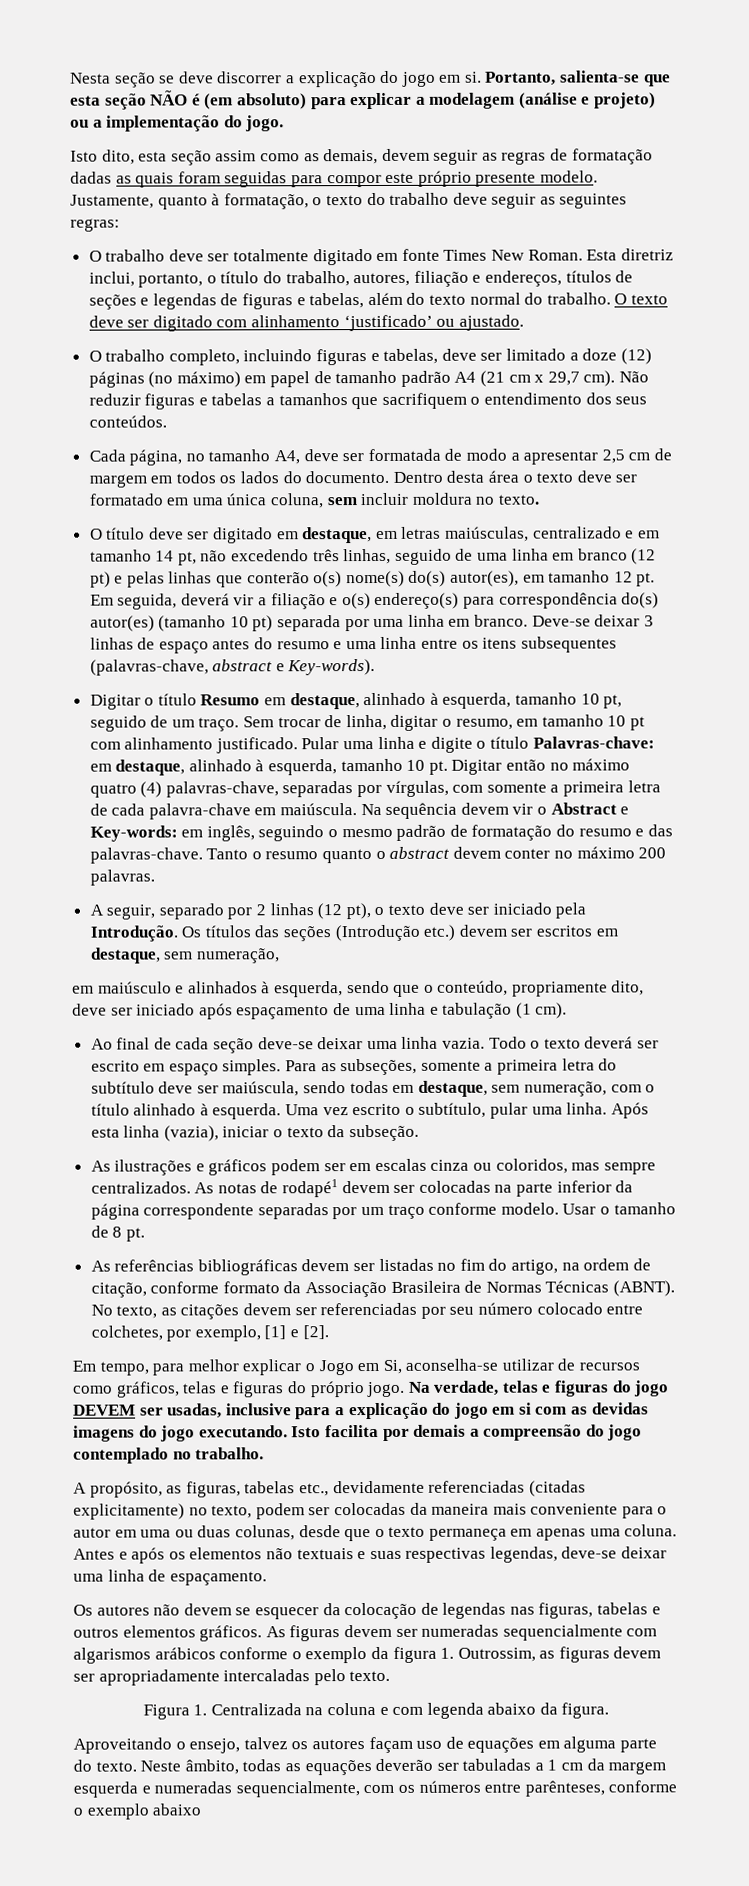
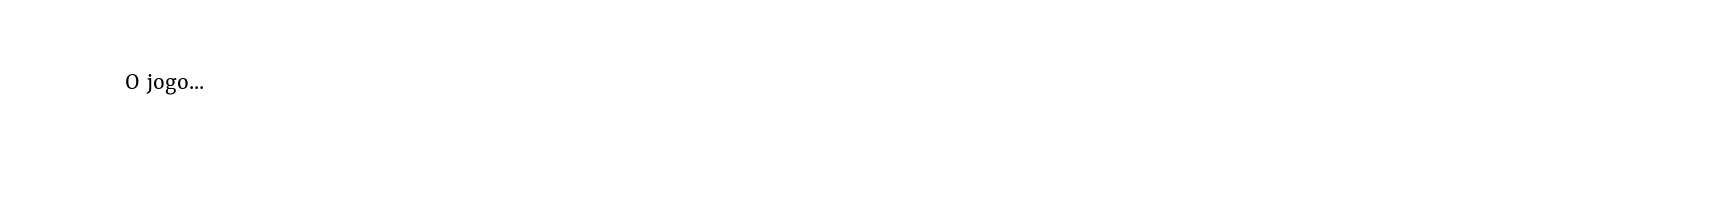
[70,70,671,88] [70,90,657,110] [70,115,285,132] [70,148,653,166] [70,170,598,188] [70,192,628,210] [70,218,120,232] [88,248,674,266] [88,270,634,288] [88,292,668,310] [88,314,524,332] [88,348,652,366] [88,370,649,388] [88,392,648,410] [88,415,167,428] [88,448,672,466] [88,470,638,488] [88,492,541,509] [89,526,660,544] [89,548,657,566] [89,570,656,588] [89,592,660,610] [89,614,654,632] [89,636,617,654] [89,658,376,676] [89,692,623,710] [89,714,645,732] [89,736,655,754] [89,758,631,776] [89,780,661,798] [89,802,630,820] [89,824,673,842] [89,846,667,864] [89,869,155,886] [89,902,587,920] [89,924,618,942] [90,947,280,964] [72,980,645,998] [72,1002,568,1020] [90,1036,659,1054] [90,1058,618,1076] [90,1080,656,1097] [90,1102,649,1120] [90,1124,419,1142] [90,1158,656,1176] [90,1179,634,1198] [90,1202,676,1220] [90,1225,145,1242] [90,1258,651,1276] [90,1280,676,1298] [90,1302,644,1320] [90,1325,329,1342] [72,1358,641,1376] [73,1380,670,1398] [73,1402,649,1420] [73,1424,643,1442] [73,1447,265,1464] [73,1480,586,1498] [73,1502,668,1520] [73,1524,678,1542] [73,1546,668,1564] [73,1569,267,1586] [73,1602,661,1620] [73,1624,658,1642] [73,1646,662,1664] [73,1669,391,1686] [142,1702,610,1720] [73,1736,658,1754] [73,1758,667,1776] [73,1780,678,1798] [73,1803,202,1820] Nesta seção se deve discorrer a explicação do jogo em si. Portanto, salienta-se que esta seção NÃO é (em absoluto) para explicar a modelagem (análise e projeto) ou a implementação do jogo. // Isto dito, esta seção assim como as demais, devem seguir as regras de formatação dadas as quais foram seguidas para compor este próprio presente modelo. Justamente, quanto à formatação, o texto do trabalho deve seguir as seguintes regras: // O trabalho deve ser totalmente digitado em fonte Times New Roman. Esta diretriz inclui, portanto, o título do trabalho, autores, filiação e endereços, títulos de seções e legendas de figuras e tabelas, além do texto normal do trabalho. O texto deve ser digitado com alinhamento ‘justificado’ ou ajustado. // O trabalho completo, incluindo figuras e tabelas, deve ser limitado a doze (12) páginas (no máximo) em papel de tamanho padrão A4 (21 cm x 29,7 cm). Não reduzir figuras e tabelas a tamanhos que sacrifiquem o entendimento dos seus conteúdos. // Cada página, no tamanho A4, deve ser formatada de modo a apresentar 2,5 cm de margem em todos os lados do documento. Dentro desta área o texto deve ser formatado em uma única coluna, sem incluir moldura no texto. // O título deve ser digitado em destaque, em letras maiúsculas, centralizado e em tamanho 14 pt, não excedendo três linhas, seguido de uma linha em branco (12 pt) e pelas linhas que conterão o(s) nome(s) do(s) autor(es), em tamanho 12 pt. Em seguida, deverá vir a filiação e o(s) endereço(s) para correspondência do(s) autor(es) (tamanho 10 pt) separada por uma linha em branco. Deve-se deixar 3 linhas de espaço antes do resumo e uma linha entre os itens subsequentes (palavras-chave, abstract e Key-words). // Digitar o título Resumo em destaque, alinhado à esquerda, tamanho 10 pt, seguido de um traço. Sem trocar de linha, digitar o resumo, em tamanho 10 pt com alinhamento justificado. Pular uma linha e digite o título Palavras-chave: em destaque, alinhado à esquerda, tamanho 10 pt. Digitar então no máximo quatro (4) palavras-chave, separadas por vírgulas, com somente a primeira letra de cada palavra-chave em maiúscula. Na sequência devem vir o Abstract e Key-words: em inglês, seguindo o mesmo padrão de formatação do resumo e das palavras-chave. Tanto o resumo quanto o abstract devem conter no máximo 200 palavras. // A seguir, separado por 2 linhas (12 pt), o texto deve ser iniciado pela Introdução. Os títulos das seções (Introdução etc.) devem ser escritos em destaque, sem numeração, // em maiúsculo e alinhados à esquerda, sendo que o conteúdo, propriamente dito, deve ser iniciado após espaçamento de uma linha e tabulação (1 cm). // Ao final de cada seção deve-se deixar uma linha vazia. Todo o texto deverá ser escrito em espaço simples. Para as subseções, somente a primeira letra do subtítulo deve ser maiúscula, sendo todas em destaque, sem numeração, com o título alinhado à esquerda. Uma vez escrito o subtítulo, pular uma linha. Após esta linha (vazia), iniciar o texto da subseção. // As ilustrações e gráficos podem ser em escalas cinza ou coloridos, mas sempre centralizados. As notas de rodapé1 devem ser colocadas na parte inferior da página correspondente separadas por um traço conforme modelo. Usar o tamanho de 8 pt. // As referências bibliográficas devem ser listadas no fim do artigo, na ordem de citação, conforme formato da Associação Brasileira de Normas Técnicas (ABNT). No texto, as citações devem ser referenciadas por seu número colocado entre colchetes, por exemplo, [1] e [2]. // Em tempo, para melhor explicar o Jogo em Si, aconselha-se utilizar de recursos como gráficos, telas e figuras do próprio jogo. Na verdade, telas e figuras do jogo DEVEM ser usadas, inclusive para a explicação do jogo em si com as devidas imagens do jogo executando. Isto facilita por demais a compreensão do jogo contemplado no trabalho. // A propósito, as figuras, tabelas etc., devidamente referenciadas (citadas explicitamente) no texto, podem ser colocadas da maneira mais conveniente para o autor em uma ou duas colunas, desde que o texto permaneça em apenas uma coluna. Antes e após os elementos não textuais e suas respectivas legendas, deve-se deixar uma linha de espaçamento. // Os autores não devem se esquecer da colocação de legendas nas figuras, tabelas e outros elementos gráficos. As figuras devem ser numeradas sequencialmente com algarismos arábicos conforme o exemplo da figura 1. Outrossim, as figuras devem ser apropriadamente intercaladas pelo texto. // Figura 1. Centralizada na coluna e com legenda abaixo da figura. // Aproveitando o ensejo, talvez os autores façam uso de equações em alguma parte do texto. Neste âmbito, todas as equações deverão ser tabuladas a 1 cm da margem esquerda e numeradas sequencialmente, com os números entre parênteses, conforme o exemplo abaixo -> [125,74,204,95] O jogo...

